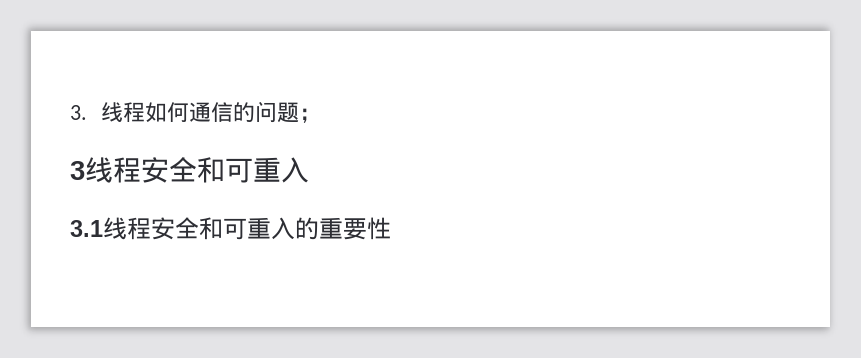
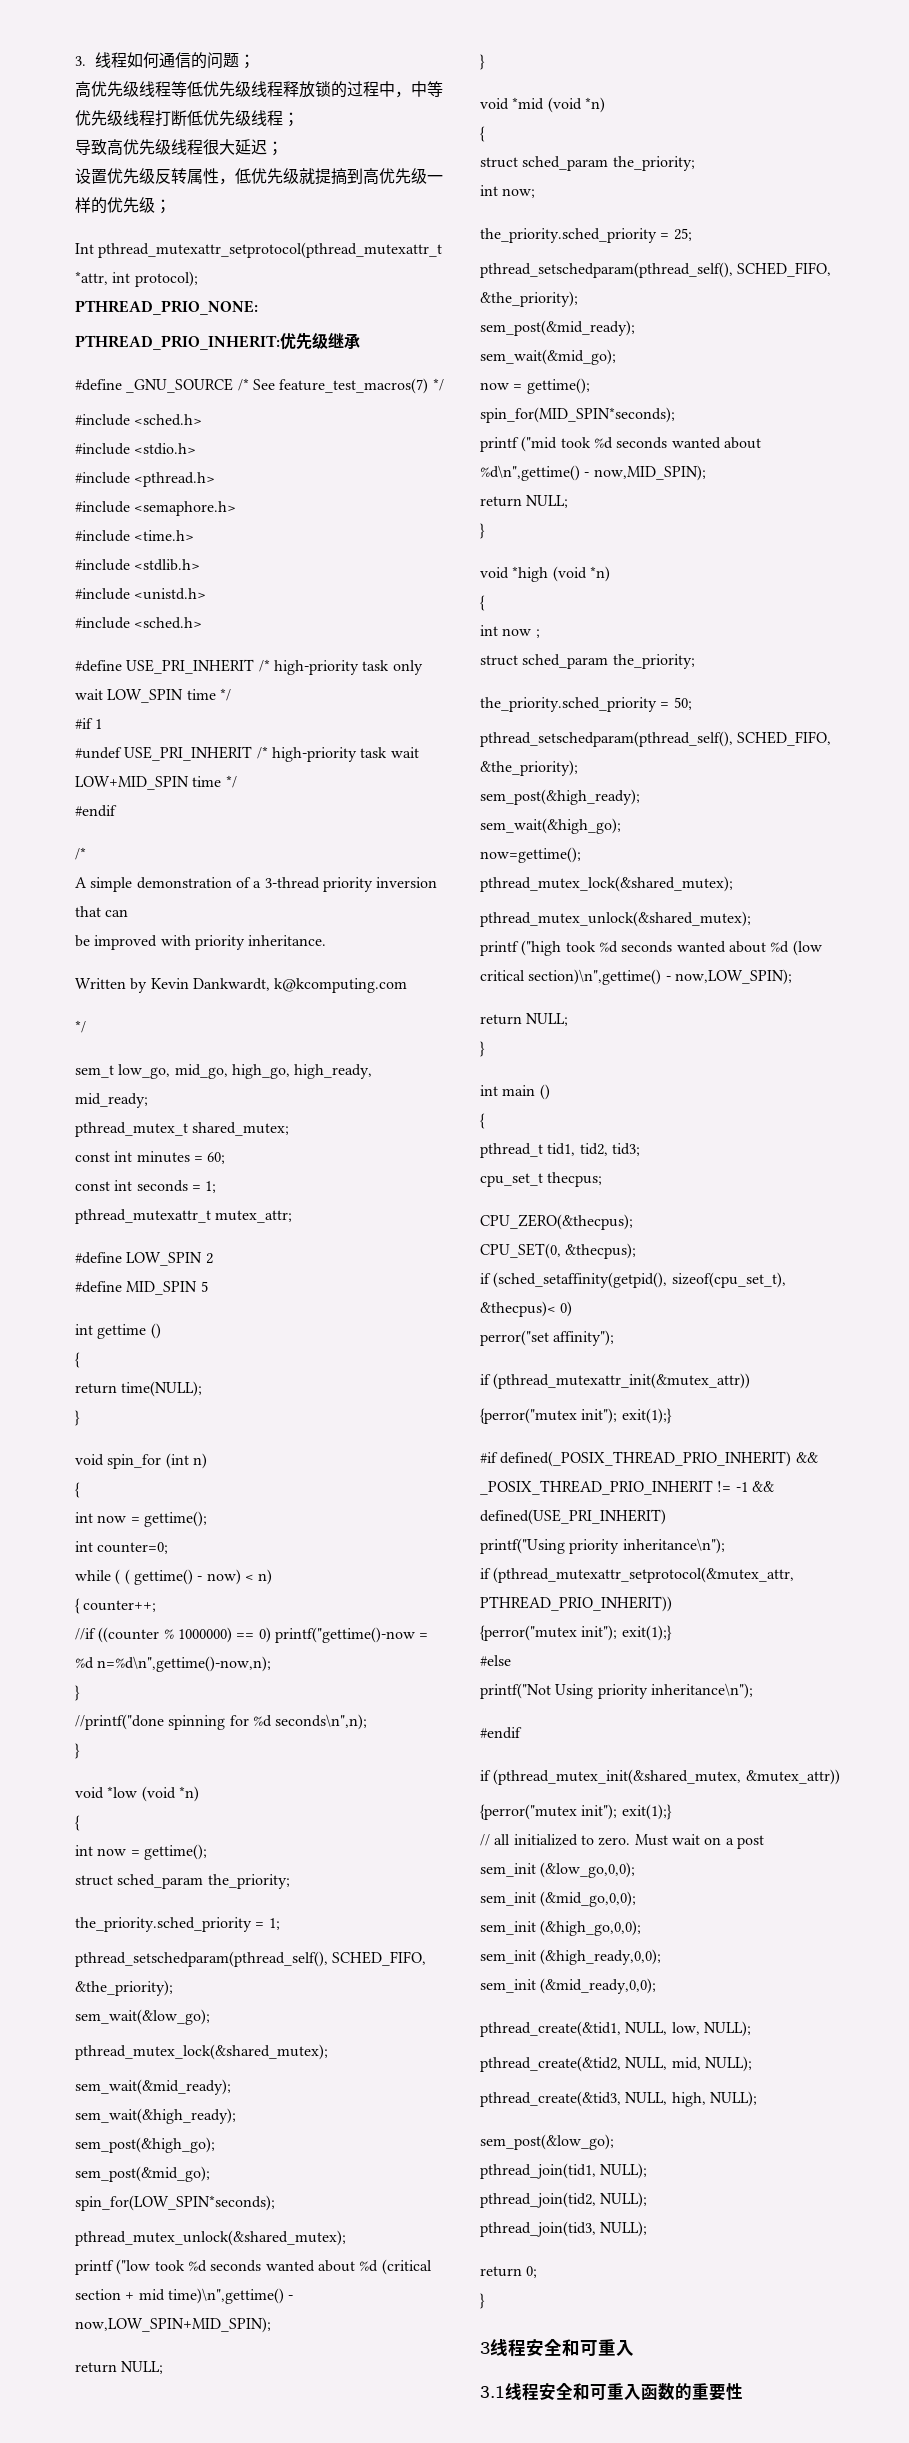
(321, 115) none -> [75,81,443,98] [75,110,299,127] [75,139,283,156] [75,168,443,185] [75,197,171,214] [75,242,443,258] [75,271,198,287] [75,300,258,315] [75,332,360,350] [75,378,444,394] [75,414,203,426] [75,443,197,455] [75,472,216,487] [75,501,237,516] [75,530,195,542] [75,559,201,571] [75,588,207,600] [75,617,203,629] [75,659,423,675] [75,688,231,703] [75,718,103,729] [75,746,419,762] [75,775,237,790] [75,805,117,817] [75,847,86,860] [75,877,438,892] [75,906,129,917] [75,935,327,950] [75,978,408,993] [75,1020,86,1033] [75,1064,373,1079] [75,1093,148,1108] [75,1122,290,1137] [75,1151,226,1164] [75,1180,217,1193] [75,1209,293,1224] [75,1252,213,1266] [75,1281,208,1295] [75,1323,161,1339] [75,1352,80,1368] [75,1381,203,1397] [75,1410,80,1426] [75,1453,207,1469] [75,1482,80,1498] [75,1511,207,1527] [75,1541,169,1554] [75,1569,273,1585] [75,1598,157,1614] [75,1627,429,1643] [75,1656,272,1672] [75,1685,80,1701] [75,1714,368,1730] [75,1743,80,1759] [75,1786,199,1802] [75,1815,80,1831] [75,1844,207,1860] [75,1874,290,1889] [75,1917,280,1932] [75,1951,427,1967] [75,1980,173,1996] [75,2009,210,2025] [75,2044,328,2060] [75,2079,231,2095] [75,2108,236,2124] [75,2137,215,2153] [75,2166,210,2182] [75,2195,275,2211] [75,2230,346,2246] [75,2259,432,2275] [75,2288,294,2304] [75,2317,271,2333] [75,2361,164,2374] [480,54,485,70] [480,97,605,113] [480,126,485,142] [480,156,695,171] [480,185,536,198] [480,228,692,243] [480,262,832,278] [480,291,578,307] [480,320,635,336] [480,349,616,365] [480,378,590,394] [480,407,675,423] [480,436,761,452] [480,465,706,481] [480,495,569,508] [480,523,485,539] [480,566,610,582] [480,595,485,611] [480,625,540,638] [480,654,695,669] [480,697,692,712] [480,731,832,747] [480,760,578,776] [480,789,640,805] [480,818,621,834] [480,847,581,863] [480,876,733,892] [480,911,751,927] [480,940,822,956] [480,969,792,985] [480,1013,569,1026] [480,1041,485,1057] [480,1084,550,1100] [480,1113,485,1129] [480,1143,640,1158] [480,1172,603,1187] [480,1214,633,1230] [480,1243,637,1259] [480,1272,786,1288] [480,1301,573,1317] [480,1330,615,1346] [480,1373,751,1389] [480,1408,672,1424] [480,1451,818,1467] [480,1480,774,1495] [480,1509,666,1525] [480,1538,725,1554] [480,1567,795,1583] [480,1596,672,1612] [480,1625,672,1641] [480,1655,511,1666] [480,1683,753,1699] [480,1727,522,1739] [480,1769,840,1785] [480,1804,672,1820] [480,1834,764,1849] [480,1862,636,1878] [480,1891,637,1907] [480,1920,642,1936] [480,1949,662,1965] [480,1978,657,1994] [480,2021,751,2037] [480,2056,752,2072] [480,2091,757,2107] [480,2134,614,2150] [480,2163,648,2179] [480,2192,648,2208] [480,2221,648,2237] [480,2266,538,2278] [480,2293,485,2309] // 高优先级线程等低优先级线程释放锁的过程中，中等优先级线程打断低优先级线程； // 导致高优先级线程很大延迟； // 设置优先级反转属性，低优先级就提搞到高优先级一样的优先级； // Int pthread_mutexattr_setprotocol(pthread_mutexattr_t *attr, int protocol); // PTHREAD_PRIO_NONE: // PTHREAD_PRIO_INHERIT:优先级继承 // #define _GNU_SOURCE /* See feature_test_macros(7) */ // #include <sched.h> // #include <stdio.h> // #include <pthread.h> // #include <semaphore.h> // #include <time.h> // #include <stdlib.h> // #include <unistd.h> // #include <sched.h> // #define USE_PRI_INHERIT /* high-priority task only wait LOW_SPIN time */ // #if 1 // #undef USE_PRI_INHERIT /* high-priority task wait LOW+MID_SPIN time */ // #endif // /* // A simple demonstration of a 3-thread priority inversion that can // be improved with priority inheritance. // Written by Kevin Dankwardt, k@kcomputing.com // */ // sem_t low_go, mid_go, high_go, high_ready, mid_ready; // pthread_mutex_t shared_mutex; // const int minutes = 60; // const int seconds = 1; // pthread_mutexattr_t mutex_attr; // #define LOW_SPIN 2 // #define MID_SPIN 5 // int gettime () // { // return time(NULL); // } // void spin_for (int n) // { // int now = gettime(); // int counter=0; // while ( ( gettime() - now) < n) // { counter++; // //if ((counter % 1000000) == 0) printf("gettime()-now = %d n=%d\n",gettime()-now,n); // } // //printf("done spinning for %d seconds\n",n); // } // void *low (void *n) // { // int now = gettime(); // struct sched_param the_priority; // the_priority.sched_priority = 1; // pthread_setschedparam(pthread_self(), SCHED_FIFO, &the_priority); // sem_wait(&low_go); // pthread_mutex_lock(&shared_mutex); // sem_wait(&mid_ready); // sem_wait(&high_ready); // sem_post(&high_go); // sem_post(&mid_go); // spin_for(LOW_SPIN*seconds); // pthread_mutex_unlock(&shared_mutex); // printf ("low took %d seconds wanted about %d (critical section + mid time)\n",gettime() - now,LOW_SPIN+MID_SPIN); // return NULL; // } // void *mid (void *n) // { // struct sched_param the_priority; // int now; // the_priority.sched_priority = 25; // pthread_setschedparam(pthread_self(), SCHED_FIFO, &the_priority); // sem_post(&mid_ready); // sem_wait(&mid_go); // now = gettime(); // spin_for(MID_SPIN*seconds); // printf ("mid took %d seconds wanted about %d\n",gettime() - now,MID_SPIN); // return NULL; // } // void *high (void *n) // { // int now ; // struct sched_param the_priority; // the_priority.sched_priority = 50; // pthread_setschedparam(pthread_self(), SCHED_FIFO, &the_priority); // sem_post(&high_ready); // sem_wait(&high_go); // now=gettime(); // pthread_mutex_lock(&shared_mutex); // pthread_mutex_unlock(&shared_mutex); // printf ("high took %d seconds wanted about %d (low critical section)\n",gettime() - now,LOW_SPIN); // return NULL; // } // int main () // { // pthread_t tid1, tid2, tid3; // cpu_set_t thecpus; // CPU_ZERO(&thecpus); // CPU_SET(0, &thecpus); // if (sched_setaffinity(getpid(), sizeof(cpu_set_t), &thecpus)< 0) // perror("set affinity"); // if (pthread_mutexattr_init(&mutex_attr)) // {perror("mutex init"); exit(1);} // #if defined(_POSIX_THREAD_PRIO_INHERIT) && _POSIX_THREAD_PRIO_INHERIT != -1 && defined(USE_PRI_INHERIT) // printf("Using priority inheritance\n"); // if (pthread_mutexattr_setprotocol(&mutex_attr, PTHREAD_PRIO_INHERIT)) // {perror("mutex init"); exit(1);} // #else // printf("Not Using priority inheritance\n"); // #endif // if (pthread_mutex_init(&shared_mutex, &mutex_attr)) // {perror("mutex init"); exit(1);} // // all initialized to zero. Must wait on a post // sem_init (&low_go,0,0); // sem_init (&mid_go,0,0); // sem_init (&high_go,0,0); // sem_init (&high_ready,0,0); // sem_init (&mid_ready,0,0); // pthread_create(&tid1, NULL, low, NULL); // pthread_create(&tid2, NULL, mid, NULL); // pthread_create(&tid3, NULL, high, NULL); // sem_post(&low_go); // pthread_join(tid1, NULL); // pthread_join(tid2, NULL); // pthread_join(tid3, NULL); // return 0; // }
(295, 228) none -> [641,2383,675,2400] 函数

